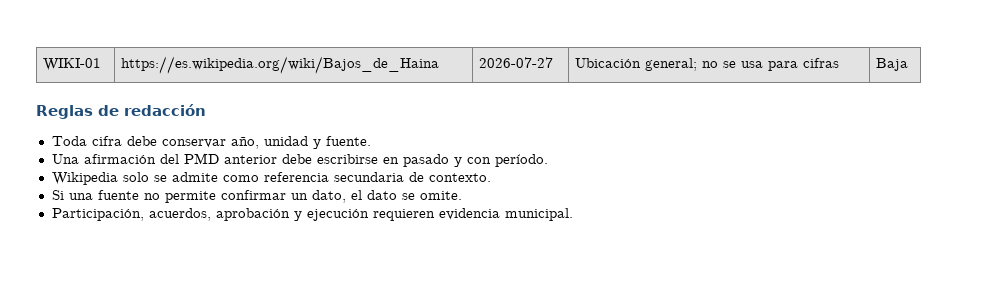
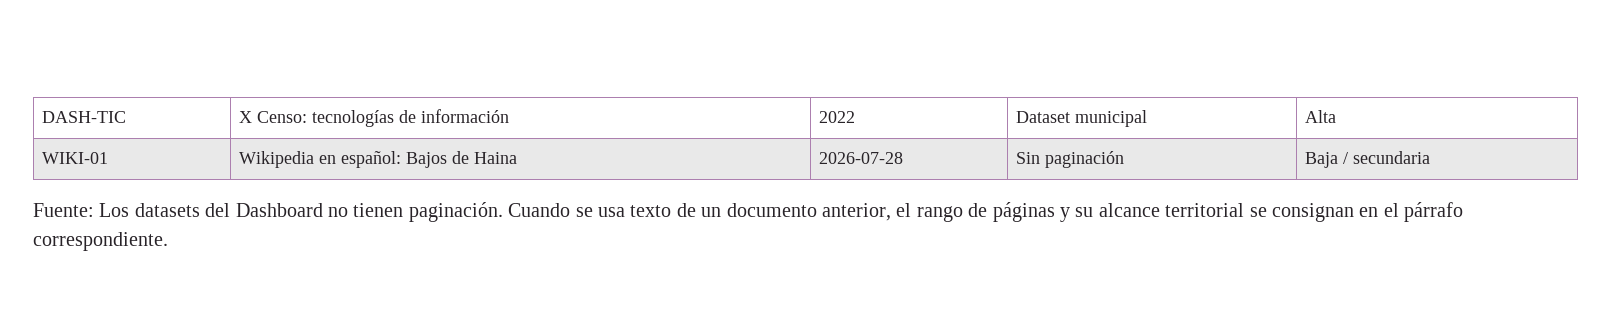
[43,58,102,71] [121,56,440,74] [479,57,554,68] [575,58,840,71] [876,58,909,71] [36,104,206,119] [51,136,371,149] [51,153,548,167] [51,172,491,185] [51,190,462,203] [51,208,573,221] WIKI-01 | https://es.wikipedia.org/wiki/Bajos_de_Haina | 2026-07-27 | Ubicación general; no se usa para cifras | Baja // Reglas de redacción // Toda cifra debe conservar año, unidad y fuente. // Una afirmación del PMD anterior debe escribirse en pasado y con período. // Wikipedia solo se admite como referencia secundaria de contexto. // Si una fuente no permite confirmar un dato, el dato se omite. // Participación, acuerdos, aprobación y ejecución requieren evidencia municipal. -> [42,111,127,123] [239,109,510,127] [819,111,856,123] [1016,110,1148,127] [1305,110,1337,123] [42,152,109,164] [239,151,518,168] [819,152,904,164] [1016,151,1125,168] [1305,151,1431,168] [33,202,1464,222] [33,232,168,251] DASH-TIC | X Censo: tecnologías de información | 2022 | Dataset municipal | Alta // WIKI-01 | Wikipedia en español: Bajos de Haina | 2026-07-28 | Sin paginación | Baja / secundaria // Fuente: Los datasets del Dashboard no tienen paginación. Cuando se usa texto de un documento anterior, el rango de páginas y su alcance territorial se consignan en el párrafo correspondiente.

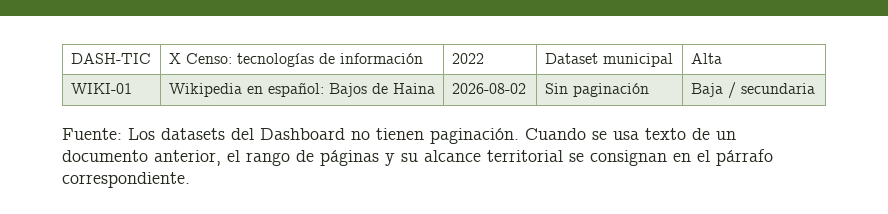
[819,152,904,164] 2026-07-28 -> [451,83,526,94] 2026-08-02

